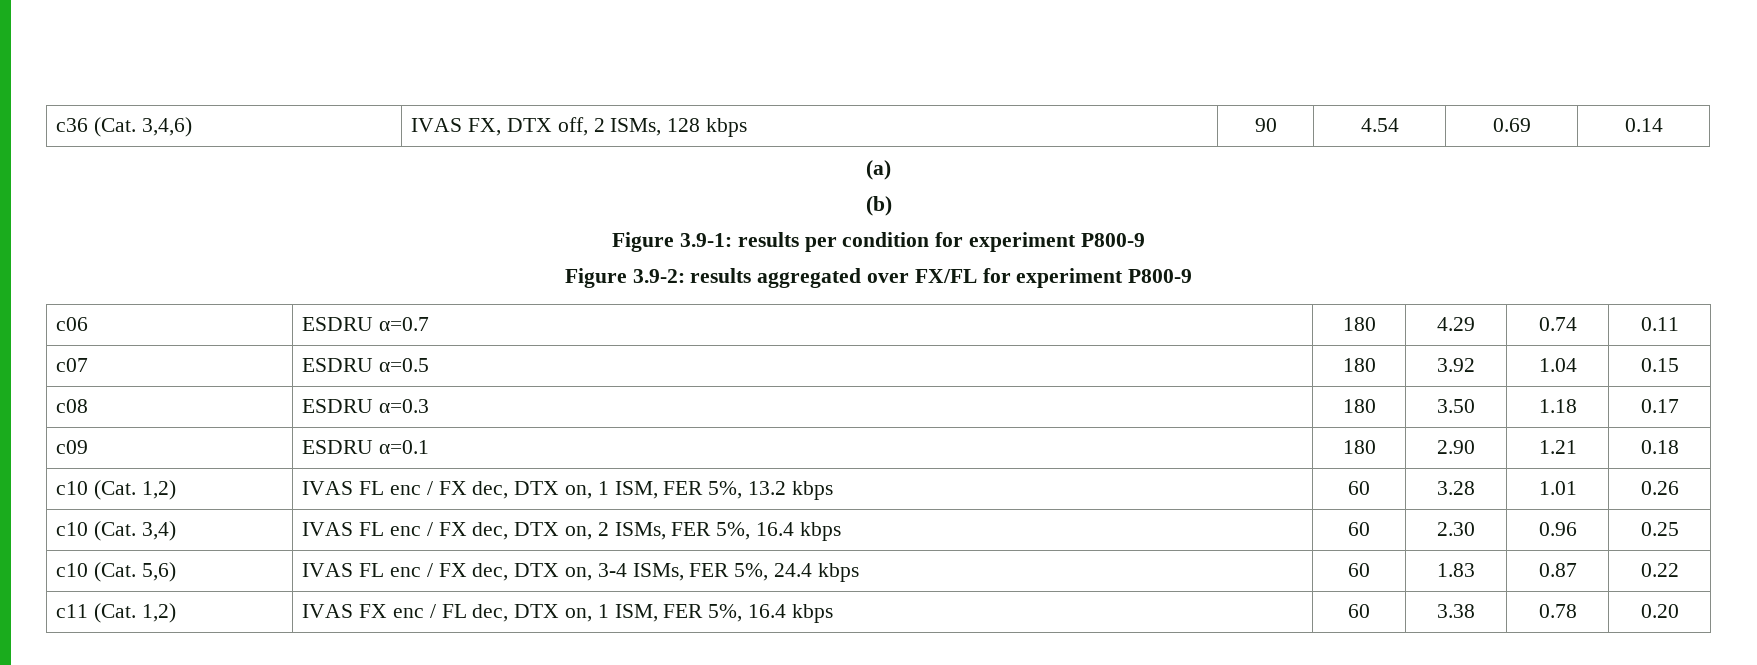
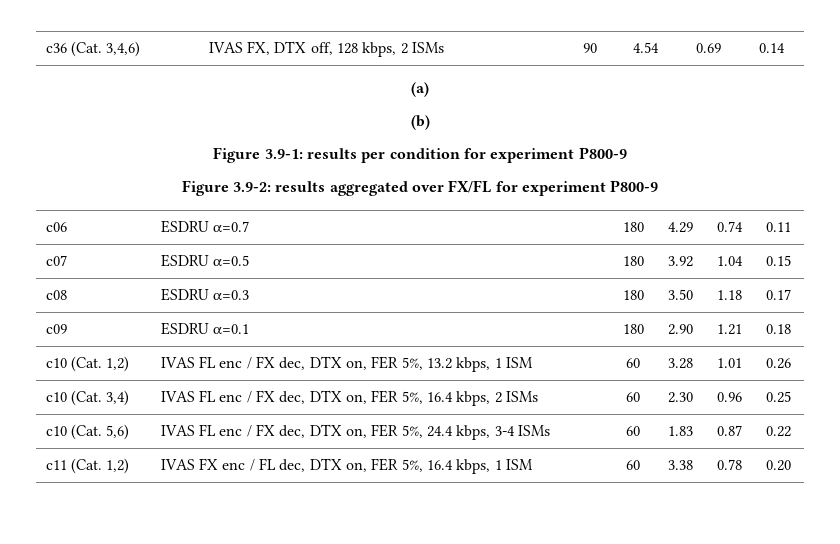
[593,118,748,137] 2 ISMs, 128 kbps -> [337,42,445,57] 128 kbps, 2 ISMs
[597,481,658,499] 1 ISM, -> (368, 365) none
[791,481,833,500] kbps -> [456,357,534,372] kbps, 1 ISM
[597,522,841,541] 2 ISMs, FER 5%, 16.4 kbps -> [371,390,539,406] FER 5%, 16.4 kbps, 2 ISMs
[597,563,684,581] 3-4 ISMs, -> (368, 433) none
[817,563,859,582] kbps -> [456,425,551,440] kbps, 3-4 ISMs
[597,604,833,623] 1 ISM, FER 5%, 16.4 kbps -> [371,458,534,474] FER 5%, 16.4 kbps, 1 ISM

